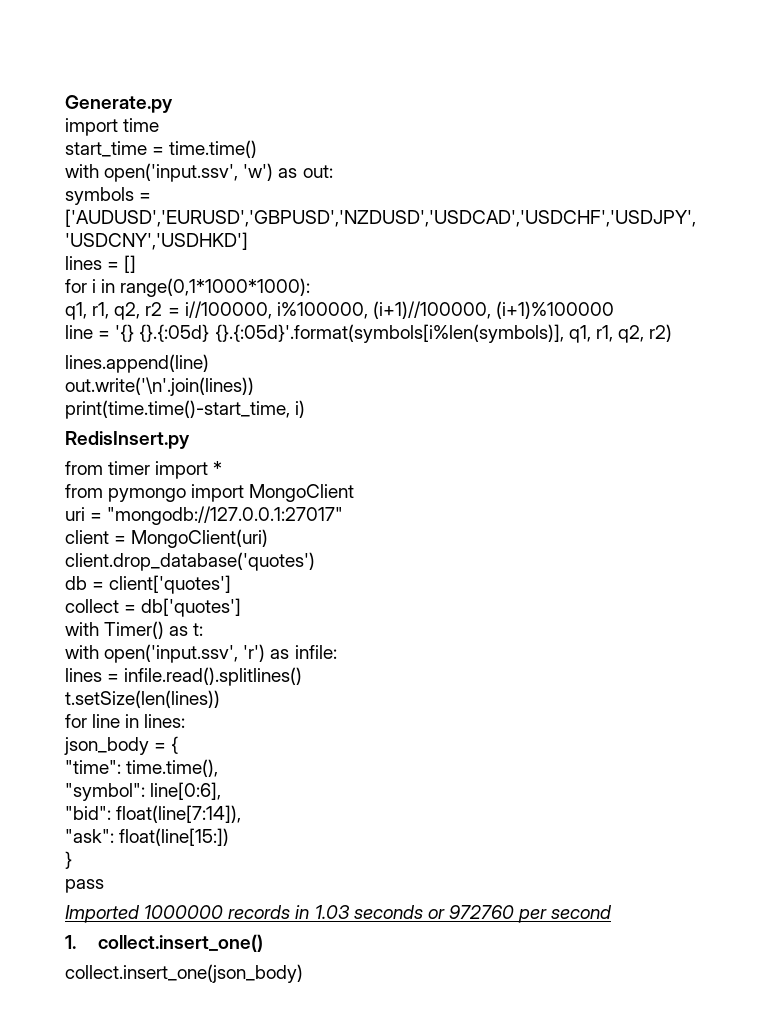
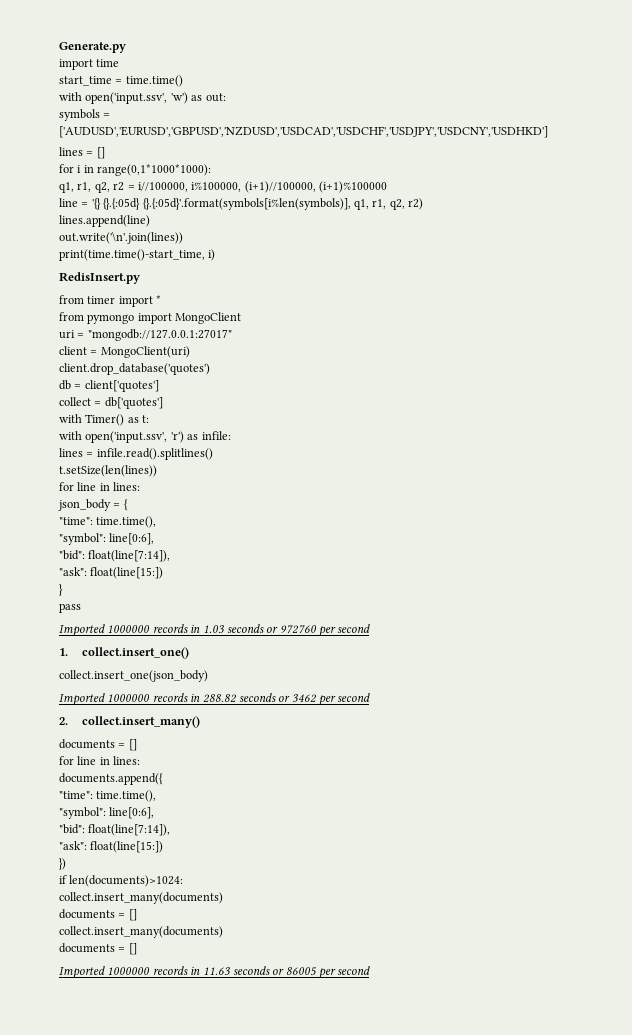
(303, 973) none -> [59,693,371,706] [59,716,201,728] [59,739,137,751] [59,756,141,765] [59,773,163,785] [59,790,157,802] [59,807,155,819] [59,824,171,836] [59,841,164,853] [59,858,66,870] [59,875,184,887] [59,892,223,904] [59,909,137,921] [59,926,223,938] [59,943,137,955] [59,966,371,979] // Imported 1000000 records in 288.82 seconds or 3462 per second // 2. collect.insert_many() // documents = [] // for line in lines: // documents.append({ // "time": time.time(), // "symbol": line[0:6], // "bid": float(line[7:14]), // "ask": float(line[15:]) // }) // if len(documents)>1024: // collect.insert_many(documents) // documents = [] // collect.insert_many(documents) // documents = [] // Imported 1000000 records in 11.63 seconds or 86005 per second

